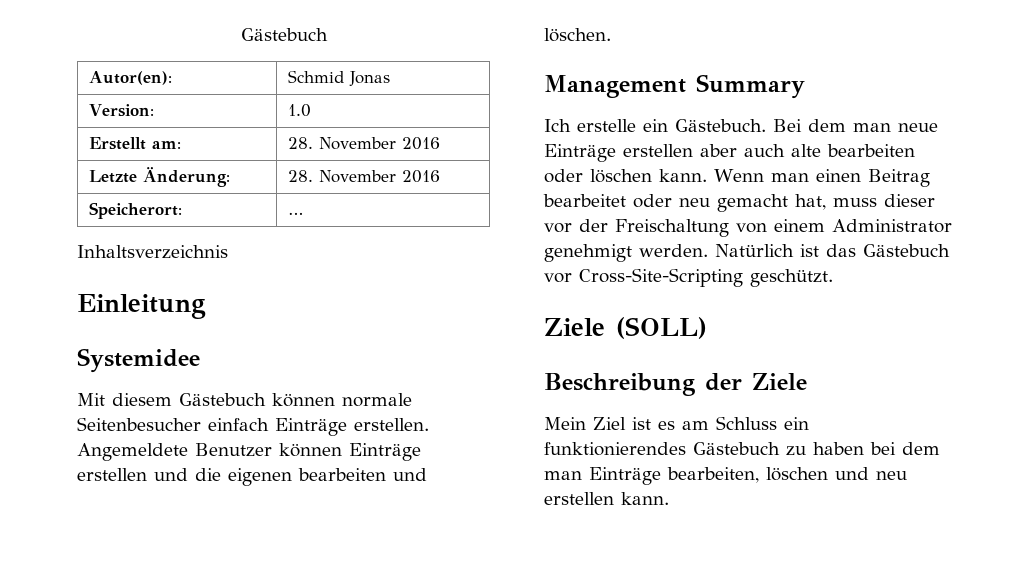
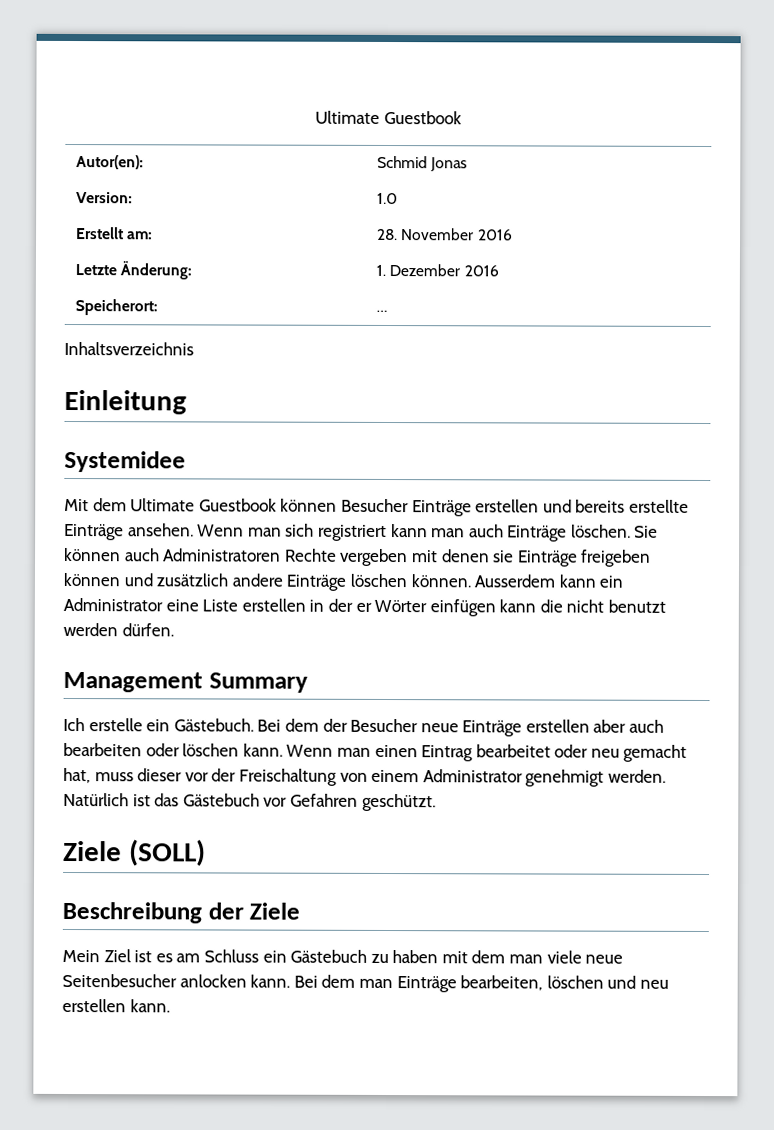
[240,28,328,41] Gästebuch -> [315,110,462,125] Ultimate Guestbook
[287,170,396,183] 28. November -> [376,264,461,277] 1. Dezember
[112,393,412,407] [77,417,429,436] [77,443,421,461] [77,468,427,486] [544,28,611,42] diesem Gästebuch können normale Seitenbesucher einfach Einträge erstellen. Angemeldete Benutzer können Einträge erstellen und die eigenen bearbeiten und löschen. -> [92,498,689,517] [64,523,659,542] [64,547,652,567] [63,572,624,591] [63,597,667,617] [63,622,174,637] dem Ultimate Guestbook können Besucher Einträge erstellen und bereits erstellte Einträge ansehen. Wenn man sich registriert kann man auch Einträge löschen. Sie können auch Administratoren Rechte vergeben mit denen sie Einträge freigeben können und zusätzlich andere Einträge löschen können. Ausserdem kann ein Administrator eine Liste erstellen in der er Wörter einfügen kann die nicht benutzt werden dürfen.
[853,123,891,132] man -> [322,718,419,733] der Besucher
[791,144,821,157] alte -> (665, 726) none
[867,169,930,187] Beitrag -> [421,745,474,762] Eintrag
[579,268,743,287] Cross-Site-Scripting -> [289,793,358,807] Gefahren
[544,442,686,456] funktionierendes -> (287, 956) none
[870,442,896,455] bei -> [441,950,624,964] [62,973,318,988] mit dem man viele neue Seitenbesucher anlocken kann. Bei

